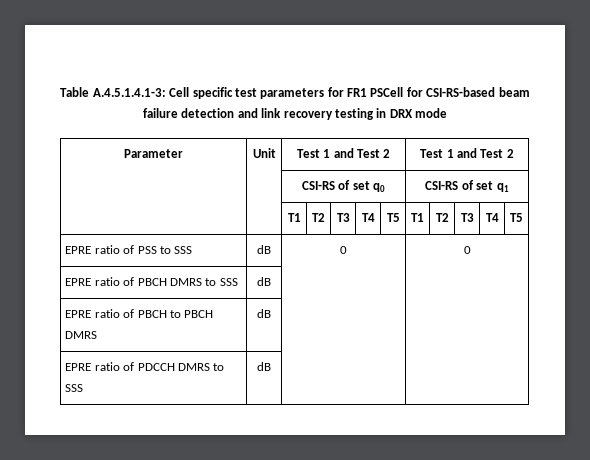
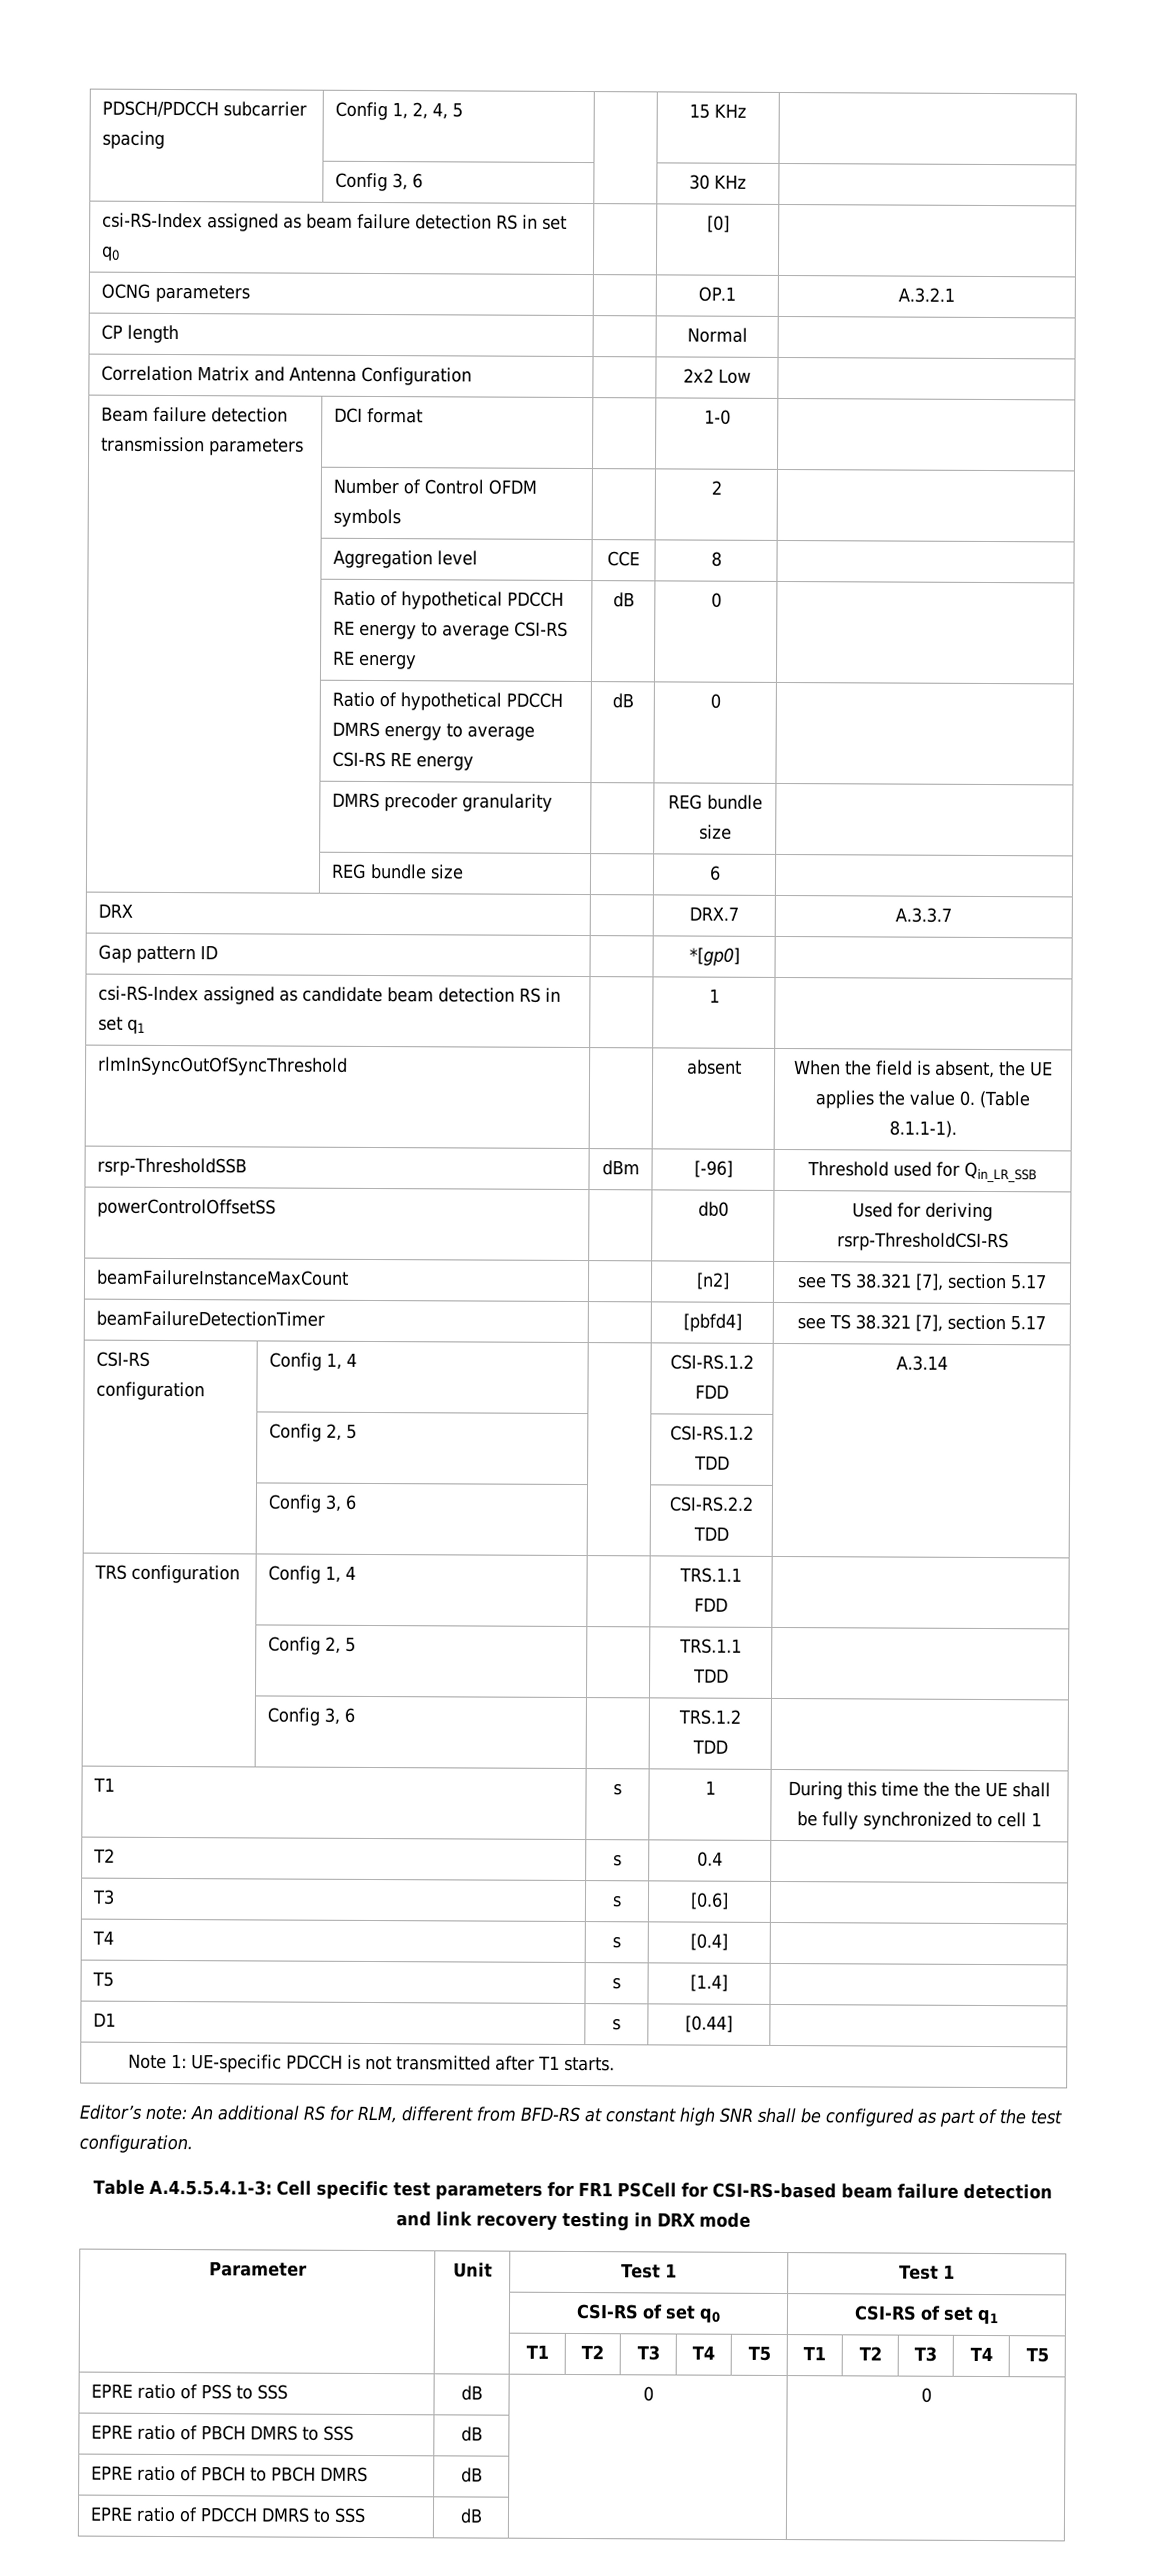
[60,87,166,97] Table A.4.5.1.4.1-3: -> [101,100,307,118] [101,130,165,149] [334,101,463,121] [689,103,747,119] [334,172,423,192] [689,174,747,190] [101,212,567,232] [100,245,120,261] [706,215,730,233] [100,283,250,303] [697,286,737,302] [898,287,955,303] [100,324,179,344] [686,327,748,343] [100,365,472,386] [683,368,751,384] [100,406,288,423] [100,436,304,456] [333,407,423,424] [703,409,731,425] [332,478,537,495] [332,508,401,528] [710,480,722,495] [332,549,478,569] [607,551,640,567] [710,551,722,567] [332,590,564,610] [332,620,568,640] [332,650,417,670] [612,592,635,608] [710,592,722,608] [331,691,563,711] [331,721,535,741] [331,751,474,771] [611,693,634,709] [709,693,721,709] [331,792,553,812] [667,794,763,810] [698,824,732,840] [330,863,464,880] [708,865,721,881] [97,903,133,918] [689,906,739,921] [895,907,952,923] [97,944,218,964] [688,947,740,966] [97,985,561,1005] [97,1016,145,1034] [708,988,720,1003] [97,1056,348,1076] [686,1059,742,1075] [794,1060,1053,1079] [814,1090,1031,1109] [888,1120,957,1138] [96,1157,247,1177] [601,1160,640,1176] [693,1160,733,1178] [807,1161,1037,1184] [96,1198,276,1218] [697,1201,729,1217] [852,1202,993,1222] [836,1232,1009,1252] [95,1269,349,1286] [695,1272,730,1290] [797,1273,1047,1291] [95,1310,325,1327] [682,1313,742,1332] [797,1314,1046,1332] [95,1351,150,1367] [95,1381,205,1401] [268,1352,357,1371] [670,1354,754,1370] [695,1384,729,1399] [895,1355,948,1371] [268,1423,357,1442] [670,1425,754,1441] [693,1455,730,1470] [267,1494,356,1513] [669,1496,753,1512] [692,1526,729,1541] [93,1564,240,1584] [267,1565,356,1584] [679,1567,742,1583] [694,1597,728,1612] [267,1636,356,1655] [679,1638,742,1654] [692,1668,729,1683] [266,1707,355,1726] [678,1709,741,1725] [691,1739,728,1754] [92,1777,115,1792] [613,1783,622,1796] [704,1780,716,1795] [788,1781,1051,1800] [797,1811,1042,1830] [92,1848,115,1863] [613,1854,622,1867] [697,1851,723,1867] [91,1889,115,1905] [612,1895,622,1908] [690,1892,729,1910] [91,1930,114,1945] [612,1936,621,1949] [690,1933,728,1951] [91,1971,114,1987] [612,1977,621,1990] [690,1974,728,1992] [92,2012,116,2027] [612,2018,621,2031] [685,2015,733,2033] [127,2053,615,2073] [79,2104,1062,2127] [79,2134,193,2154] [93,2179,272,2196] PDSCH/PDCCH subcarrier spacing | Config 1, 2, 4, 5 | | 15 KHz | // | Config 3, 6 | | 30 KHz | // csi-RS-Index assigned as beam failure detection RS in set q0 | | [0] | // OCNG parameters | | OP.1 | A.3.2.1 // CP length | | Normal | // Correlation Matrix and Antenna Configuration | | 2x2 Low | // Beam failure detection transmission parameters | DCI format | | 1-0 | // | Number of Control OFDM symbols | | 2 | // | Aggregation level | CCE | 8 | // | Ratio of hypothetical PDCCH RE energy to average CSI-RS RE energy | dB | 0 | // | Ratio of hypothetical PDCCH DMRS energy to average CSI-RS RE energy | dB | 0 | // | DMRS precoder granularity | | REG bundle size | // | REG bundle size | | 6 | // DRX | | DRX.7 | A.3.3.7 // Gap pattern ID | | *[gp0] | // csi-RS-Index assigned as candidate beam detection RS in set q1 | | 1 | // rlmInSyncOutOfSyncThreshold | | absent | When the field is absent, the UE applies the value 0. (Table 8.1.1-1). // rsrp-ThresholdSSB | dBm | [-96] | Threshold used for Qin_LR_SSB // powerControlOffsetSS | | db0 | Used for deriving rsrp-ThresholdCSI-RS // beamFailureInstanceMaxCount | | [n2] | see TS 38.321 [7], section 5.17 // beamFailureDetectionTimer | | [pbfd4] | see TS 38.321 [7], section 5.17 // CSI-RS configuration | Config 1, 4 | | CSI-RS.1.2 FDD | A.3.14 // | Config 2, 5 | | CSI-RS.1.2 TDD | // | Config 3, 6 | | CSI-RS.2.2 TDD | // TRS configuration | Config 1, 4 | | TRS.1.1 FDD | // | Config 2, 5 | | TRS.1.1 TDD | // | Config 3, 6 | | TRS.1.2 TDD | // T1 | s | 1 | During this time the the UE shall be fully synchronized to cell 1 // T2 | s | 0.4 | // T3 | s | [0.6] | // T4 | s | [0.4] | // T5 | s | [1.4] | // D1 | s | [0.44] | // Note 1: UE-specific PDCCH is not transmitted after T1 starts. // Editor’s note: An additional RS for RLM, different from BFD-RS at constant high SNR shall be configured as part of the test configuration. // Table A.4.5.5.4.1-3:
[333,148,391,158] [420,148,514,158] and Test 2 | Test 1 and Test 2 -> [898,2264,956,2280] | Test 1

